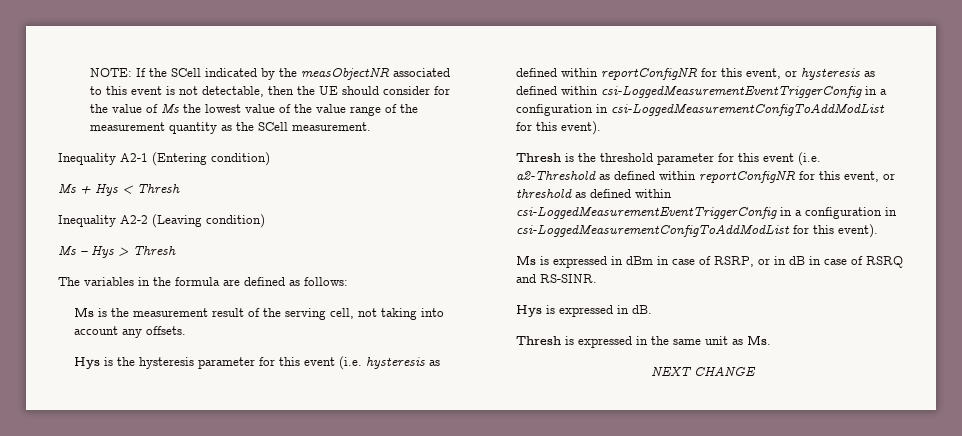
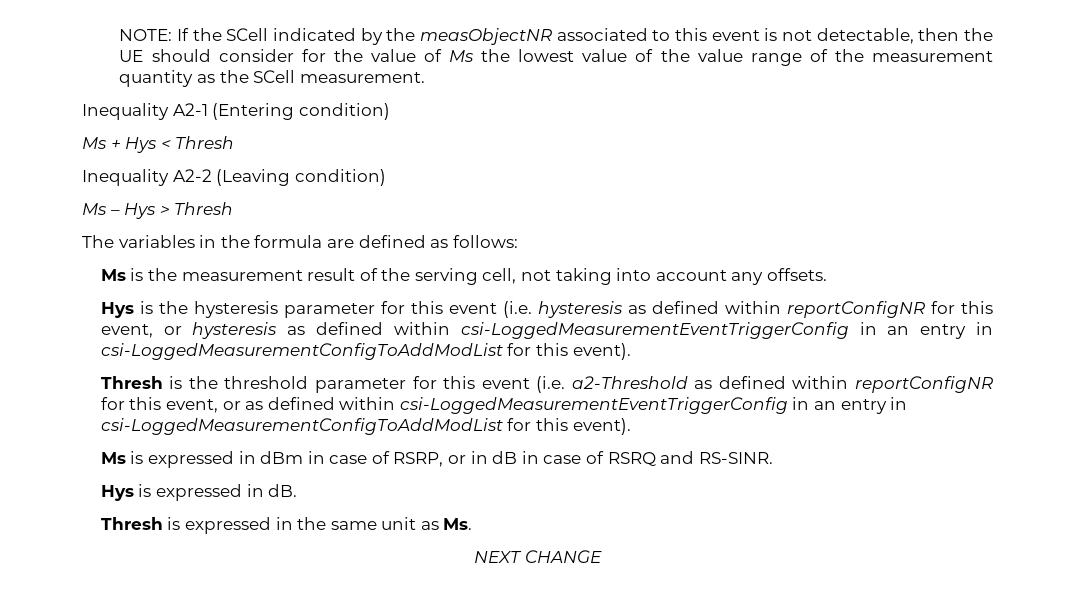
[880,89,888,95] [516,104,594,116] a configuration -> [887,324,967,339] an entry
[516,189,673,198] [516,206,883,219] threshold as defined within csi-LoggedMeasurementEventTriggerConfig in a configuration -> [245,397,887,414] as defined within csi-LoggedMeasurementEventTriggerConfig in an entry

